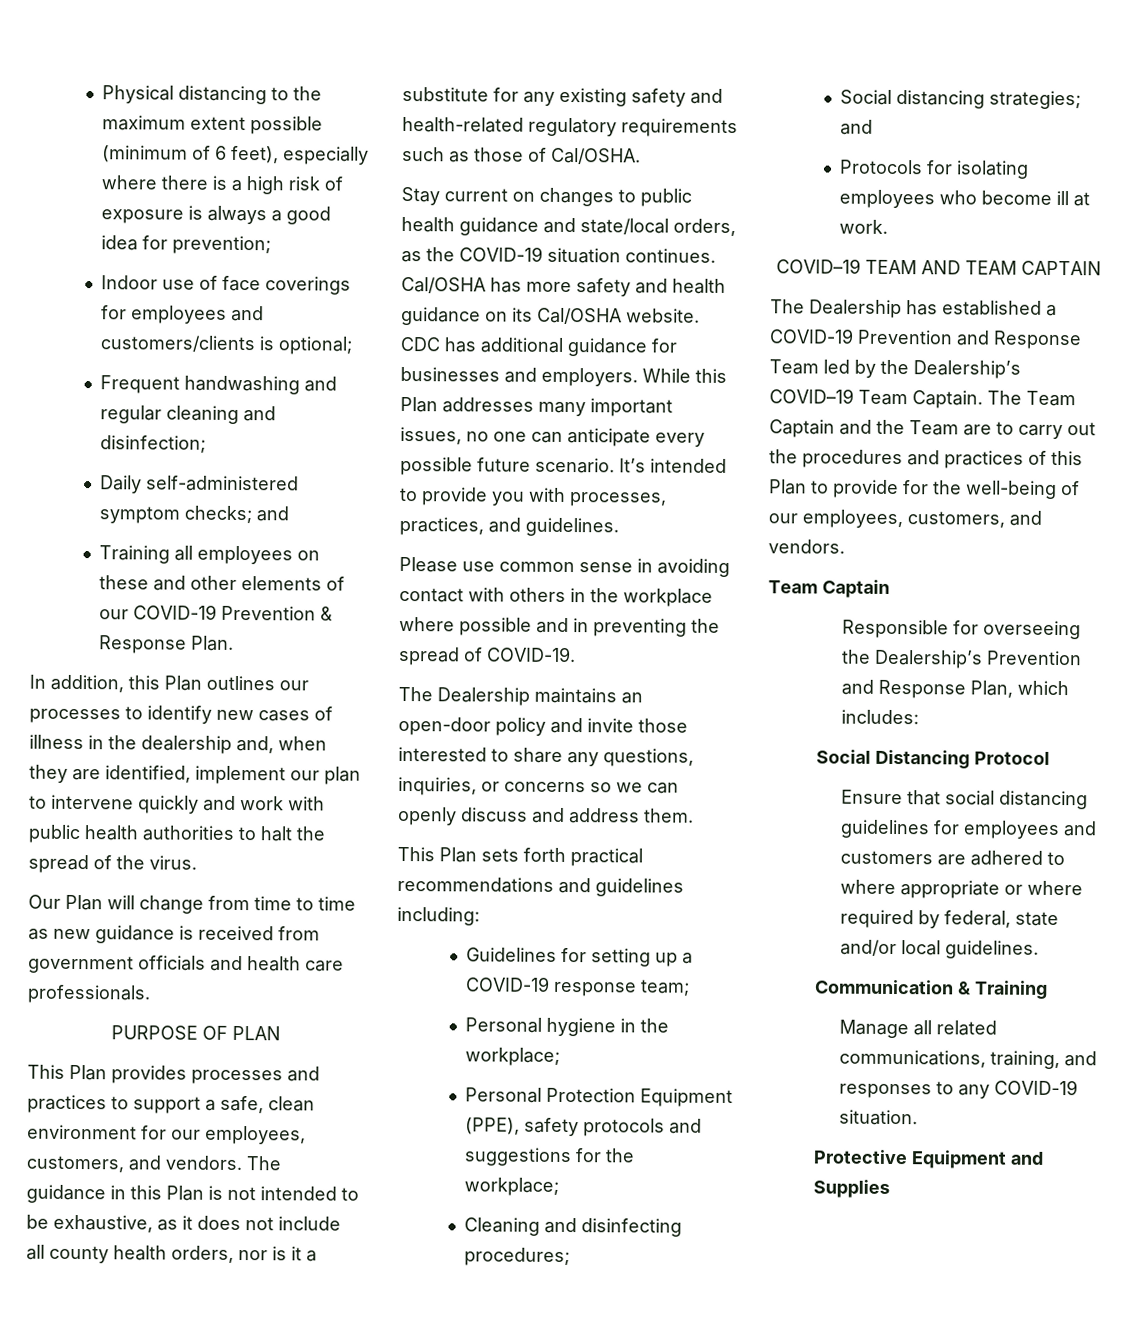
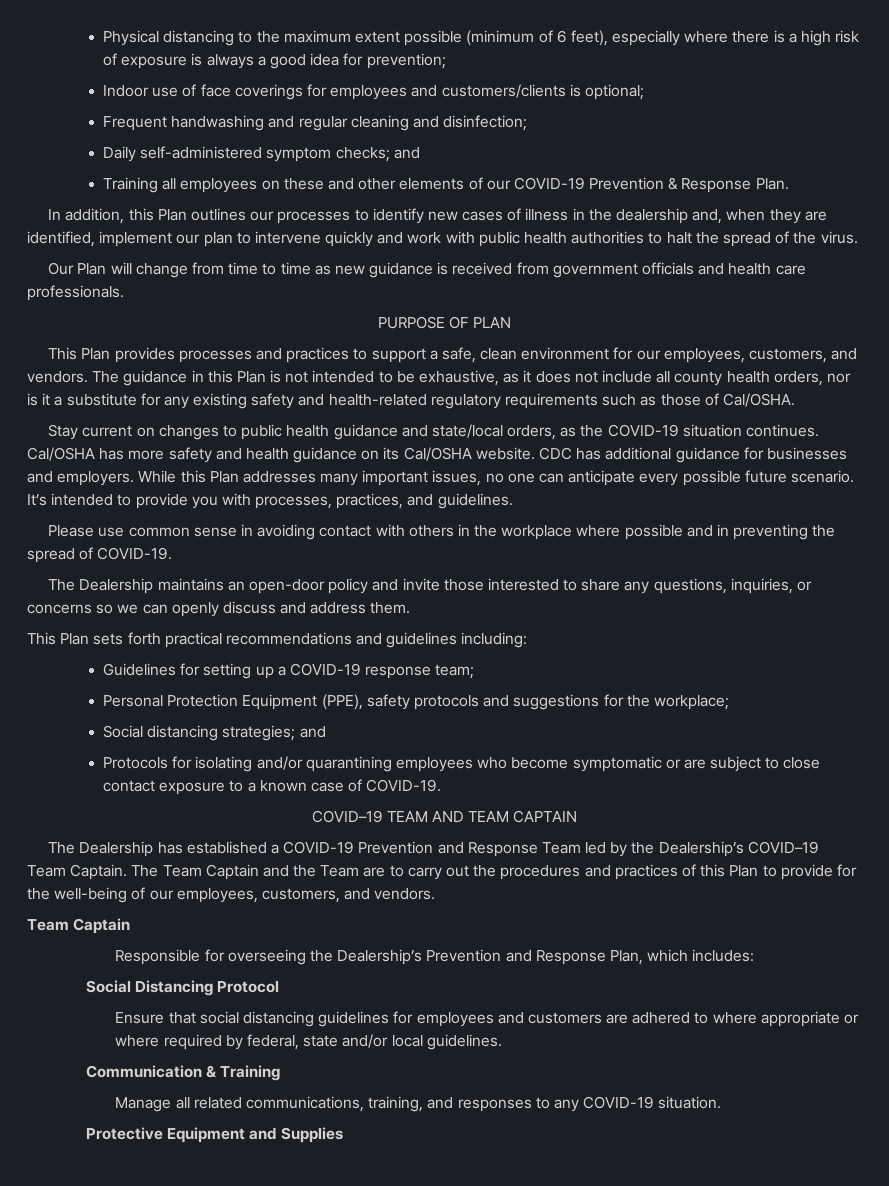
[464,1017,669,1037] [464,1047,560,1066] // Personal hygiene in the workplace; -> (475, 671) none
[463,1217,682,1237] [463,1247,570,1267] // Cleaning and disinfecting procedures; -> (729, 702) none
(1029, 169) none -> [256,756,392,772] and/or quarantining
[1055,190,1090,207] [838,219,888,234] ill at work. -> [572,756,821,772] [103,779,442,795] symptomatic or are subject to close contact exposure to a known case of COVID-19.

